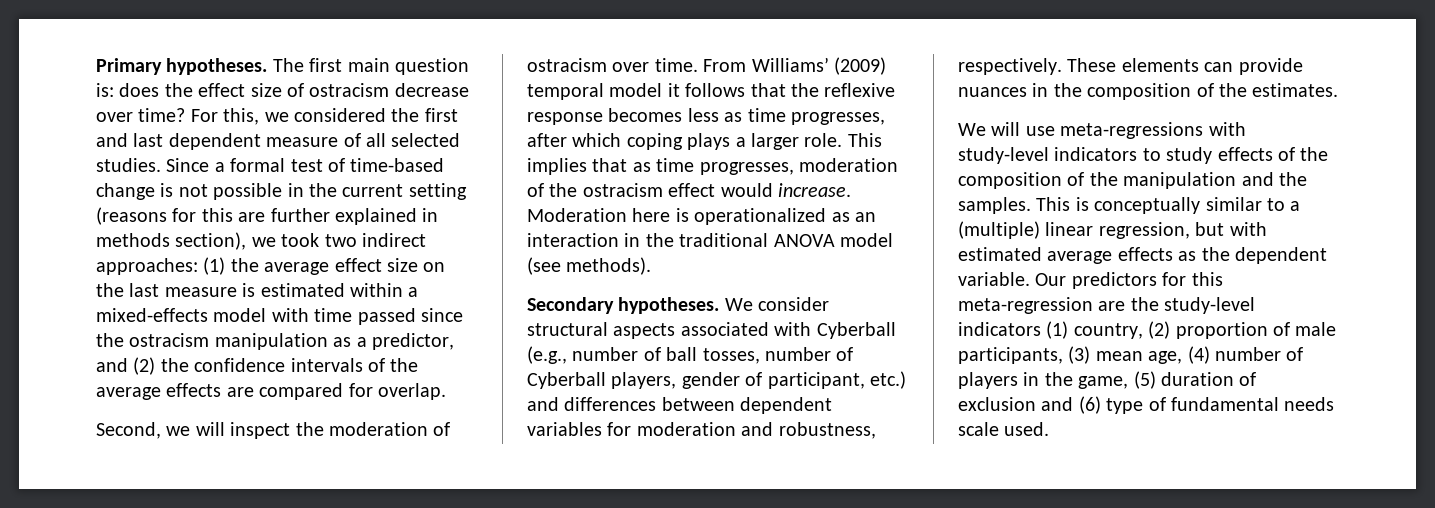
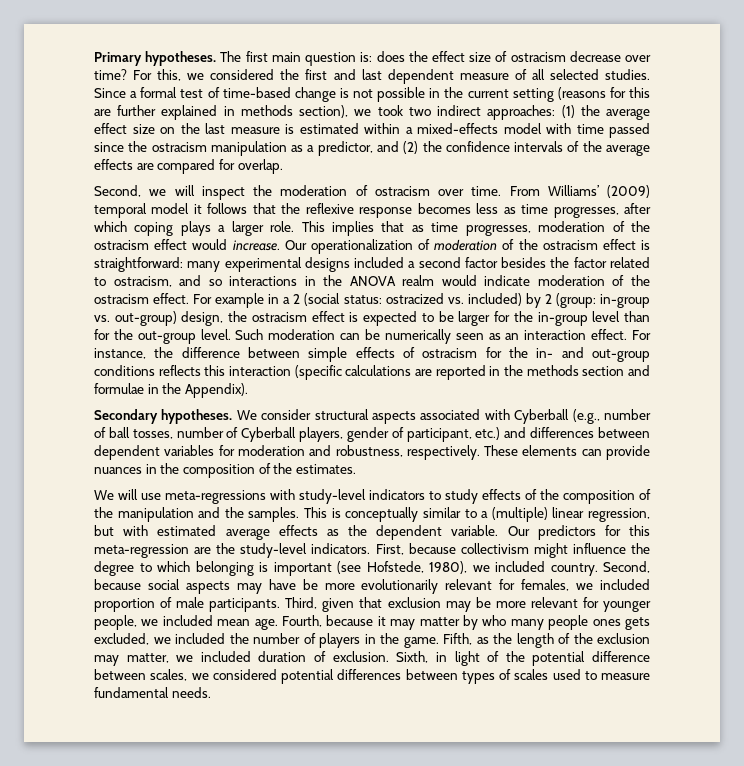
[527,208,876,225] [527,233,893,247] [527,257,652,275] Moderation here is operationalized as an interaction in the traditional ANOVA model (see methods). -> [284,239,650,254] [94,257,650,272] [94,275,651,287] [94,293,650,308] [94,311,651,326] [94,329,651,344] [94,347,650,362] [94,365,651,380] [94,383,248,398] Our operationalization of moderation of the ostracism effect is straightforward: many experimental designs included a second factor besides the factor related to ostracism, and so interactions in the ANOVA realm would indicate moderation of the ostracism effect. For example in a 2 (social status: ostracized vs. included) by 2 (group: in-group vs. out-group) design, the ostracism effect is expected to be larger for the in-group level than for the out-group level. Such moderation can be numerically seen as an interaction effect. For instance, the difference between simple effects of ostracism for the in- and out-group conditions reflects this interaction (specific calculations are reported in the methods section and formulae in the Appendix).
[958,321,1337,339] [958,346,1210,364] indicators (1) country, (2) proportion of male participants, (3) mean age, (4) -> [311,543,651,558] [94,561,650,576] [94,579,650,594] [94,597,652,612] [94,615,650,630] [94,633,249,645] indicators. First, because collectivism might influence the degree to which belonging is important (see Hofstede, 1980), we included country. Second, because social aspects may have be more evolutionarily relevant for females, we included proportion of male participants. Third, given that exclusion may be more relevant for younger people, we included mean age. Fourth, because it may matter by who many people ones gets excluded, we included the
[1078,371,1257,389] [958,396,1335,414] [958,422,1050,436] game, (5) duration of exclusion and (6) type of fundamental needs scale used. -> [403,633,650,648] [94,651,651,666] [94,669,650,684] [94,687,211,698] game. Fifth, as the length of the exclusion may matter, we included duration of exclusion. Sixth, in light of the potential difference between scales, we considered potential differences between types of scales used to measure fundamental needs.

